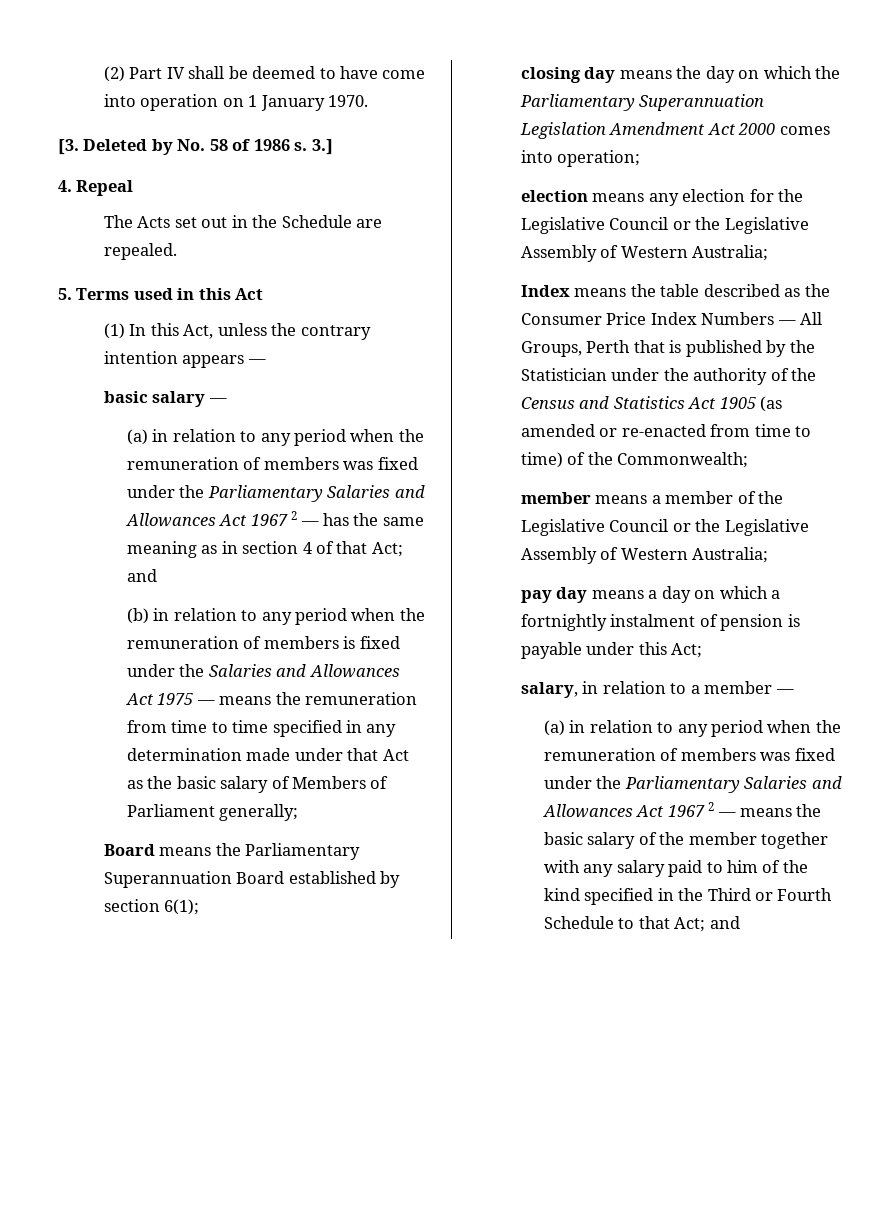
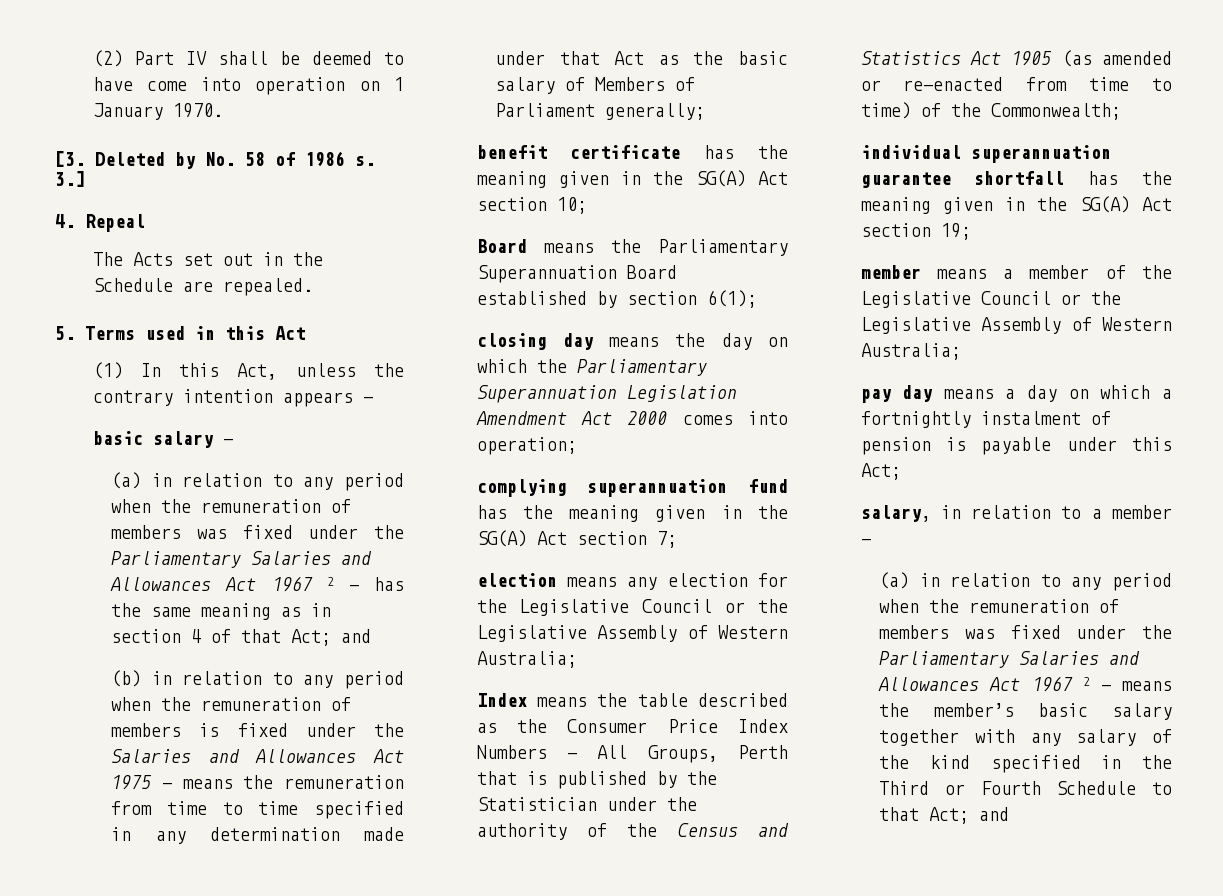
(299, 812) none -> [476,145,788,159] [476,170,788,188] [476,197,587,214] // benefit certificate has the meaning given in the SG(A) Act section 10;
(641, 158) none -> [476,479,788,497] [476,505,788,522] [476,530,677,548] // complying superannuation fund has the meaning given in the SG(A) Act section 7;
(749, 460) none -> [860,145,1111,163] [860,171,1172,188] [860,196,1172,214] [860,223,971,240] // individual superannuation guarantee shortfall has the meaning given in the SG(A) Act section 19;
[543,832,757,849] basic salary of the member -> [933,703,1172,720] member’s basic salary
[668,860,758,877] paid to him -> (1137, 737) none

